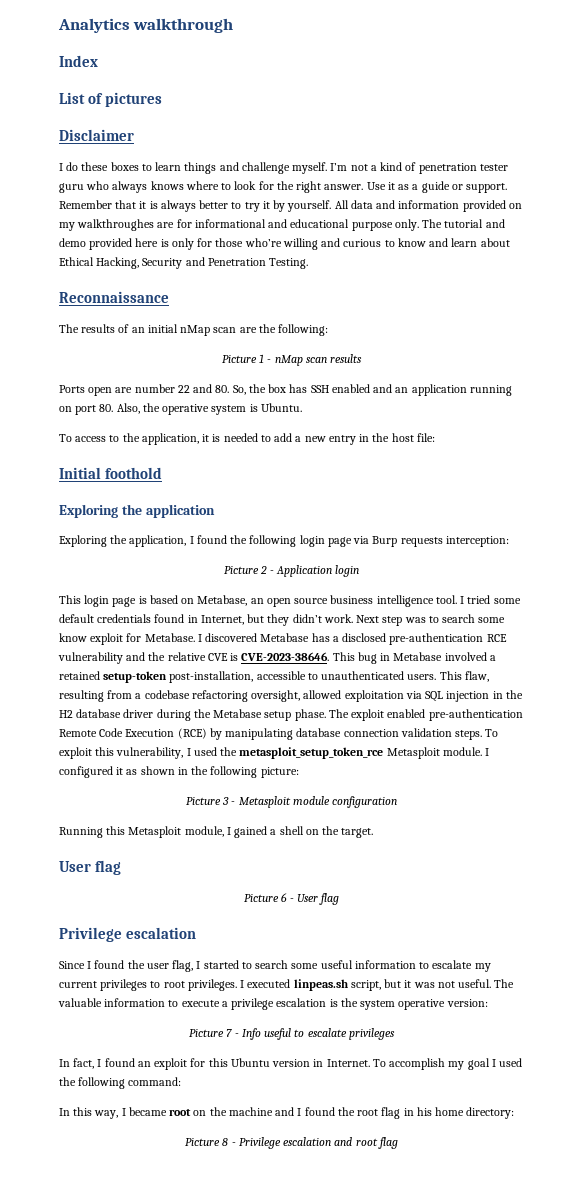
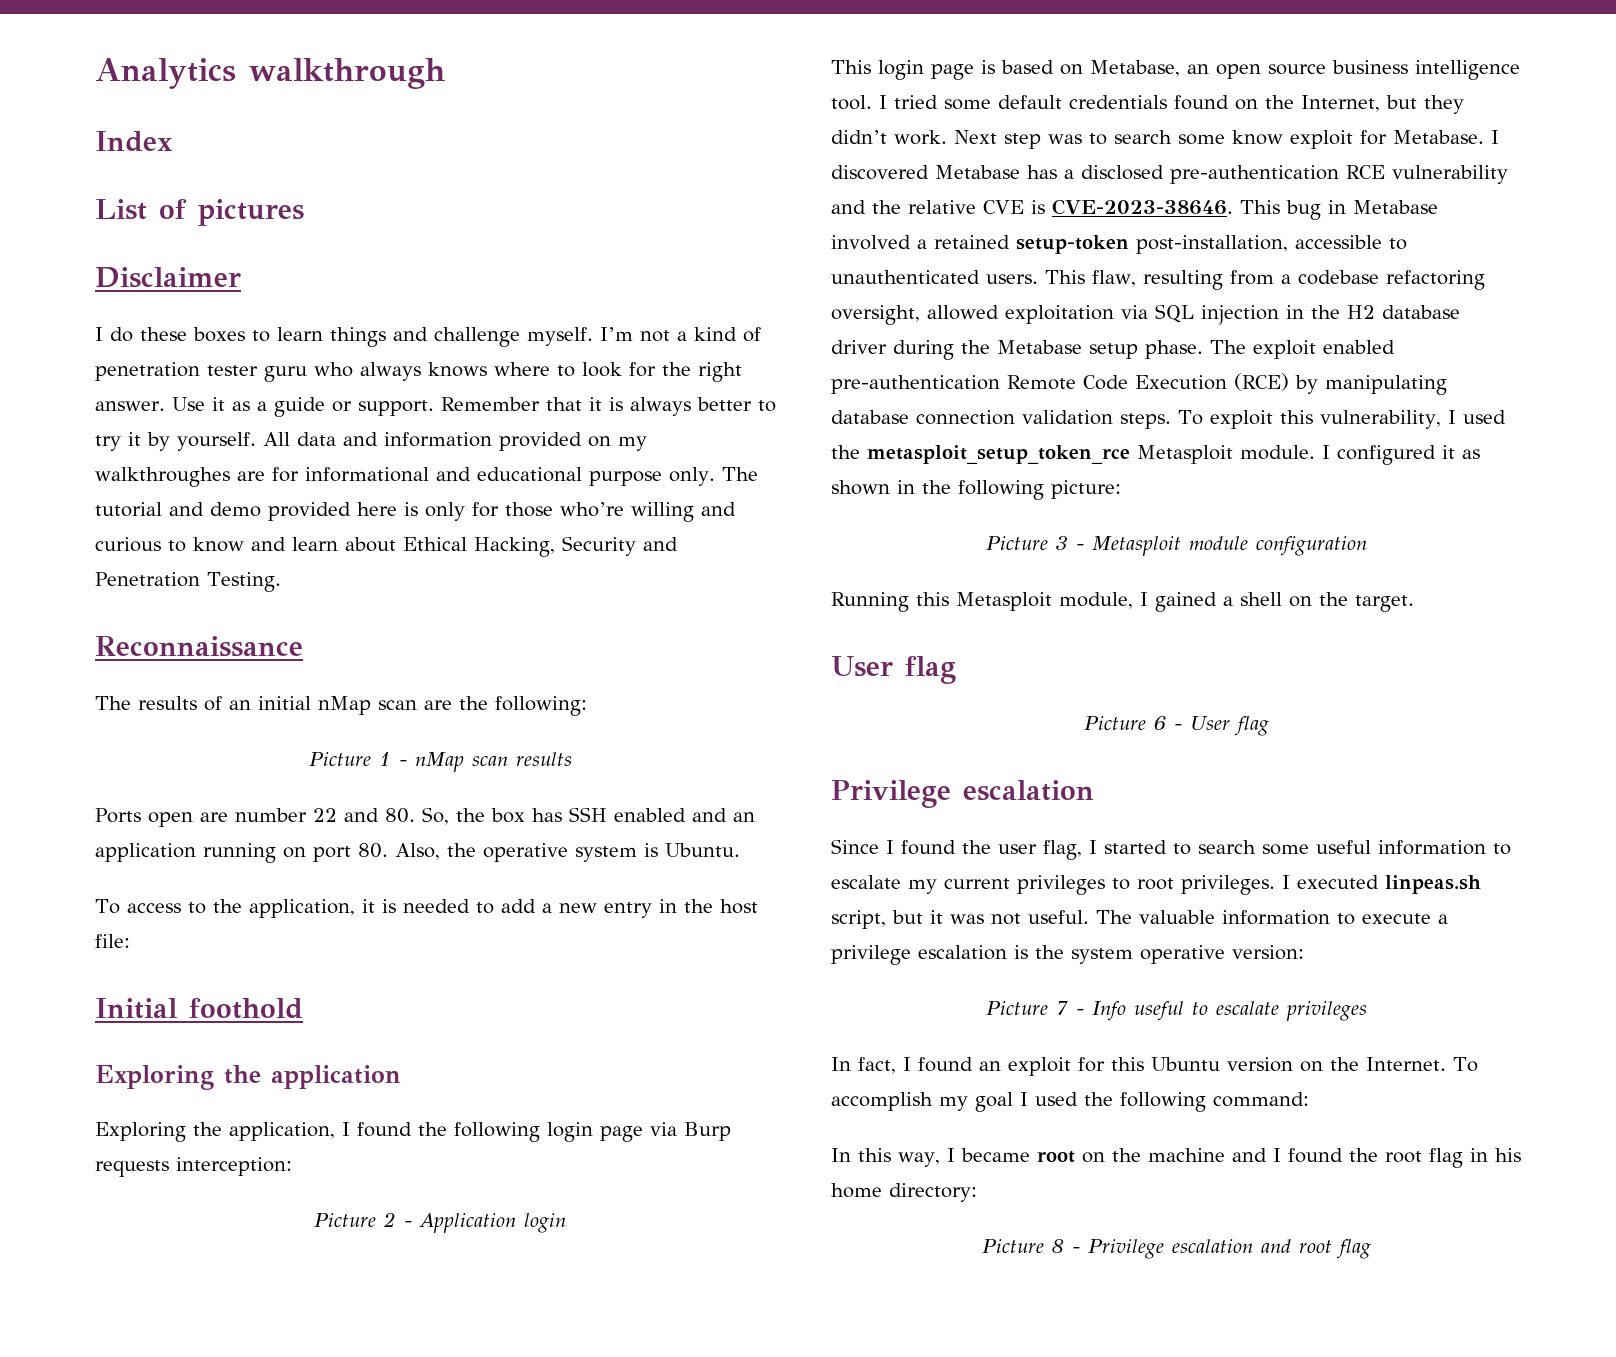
[187,615,198,623] in -> [1235,95,1294,110] on the
[313,1059,324,1067] in -> [1300,1057,1359,1072] on the

